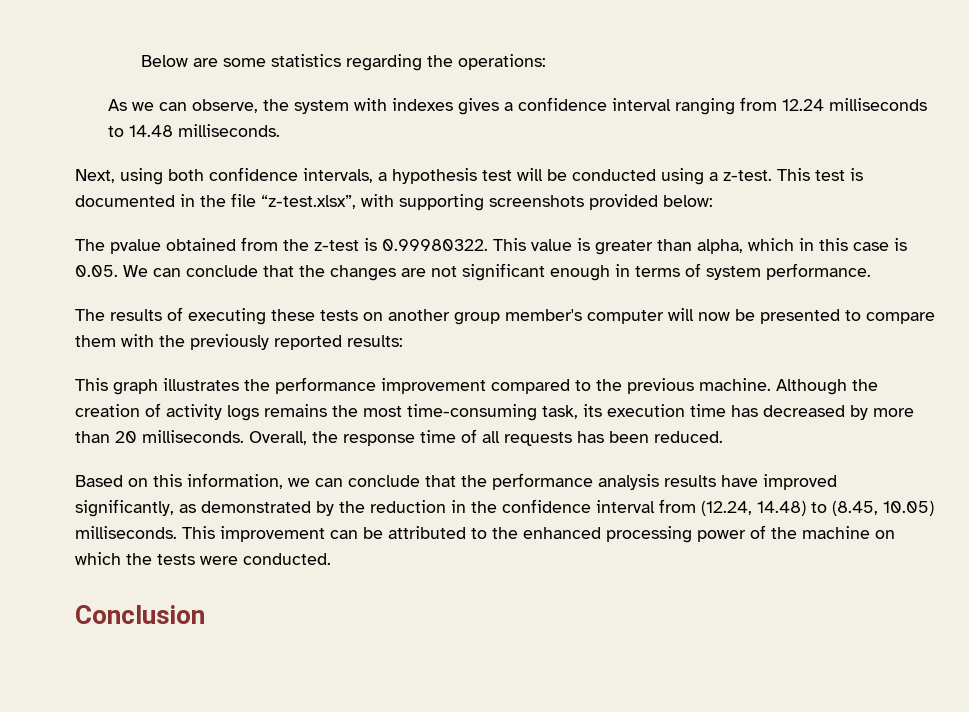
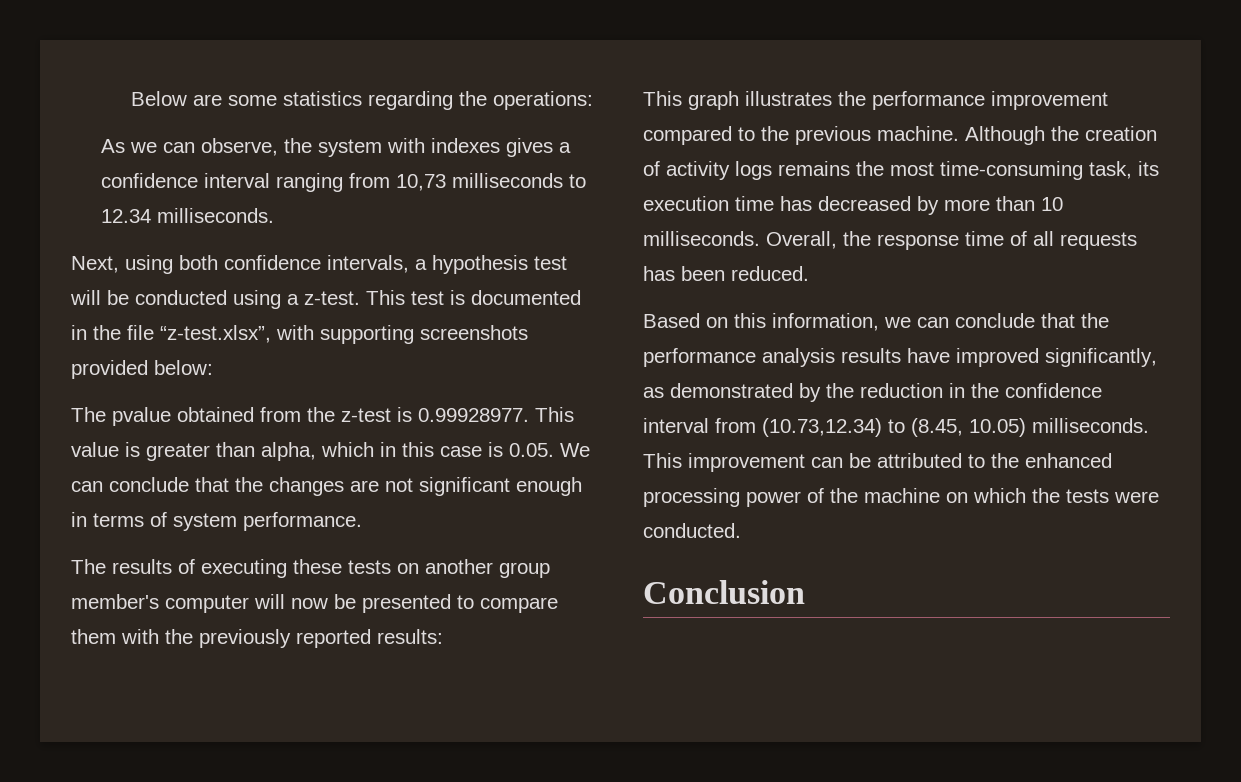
[781,99,824,111] 12.24 -> [395,174,446,191] 10,73
[128,125,173,137] 14.48 -> [100,209,151,223] 12.34
[382,239,488,251] 0.99980322. -> [418,408,529,422] 0.99928977.
[115,431,137,443] 20 -> [1041,197,1063,211] 10
[701,501,806,516] (12.24, 14.48) -> [762,418,882,437] (10.73,12.34)

